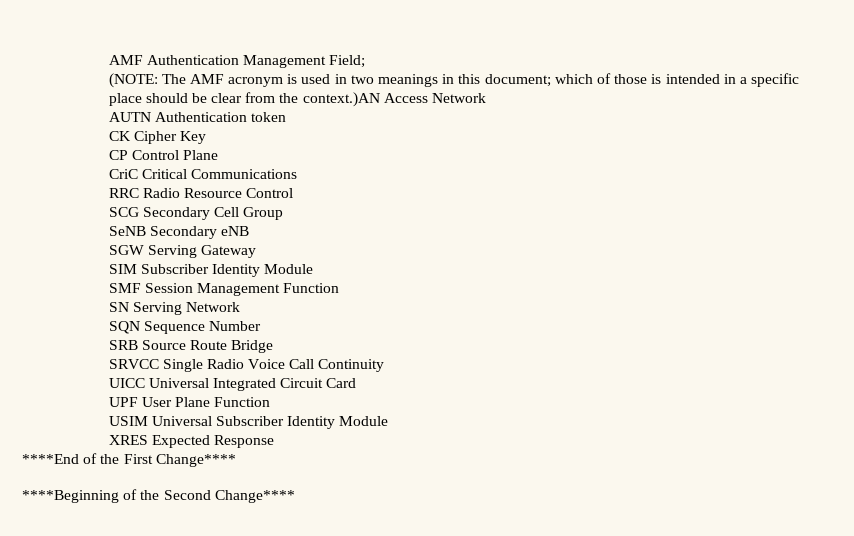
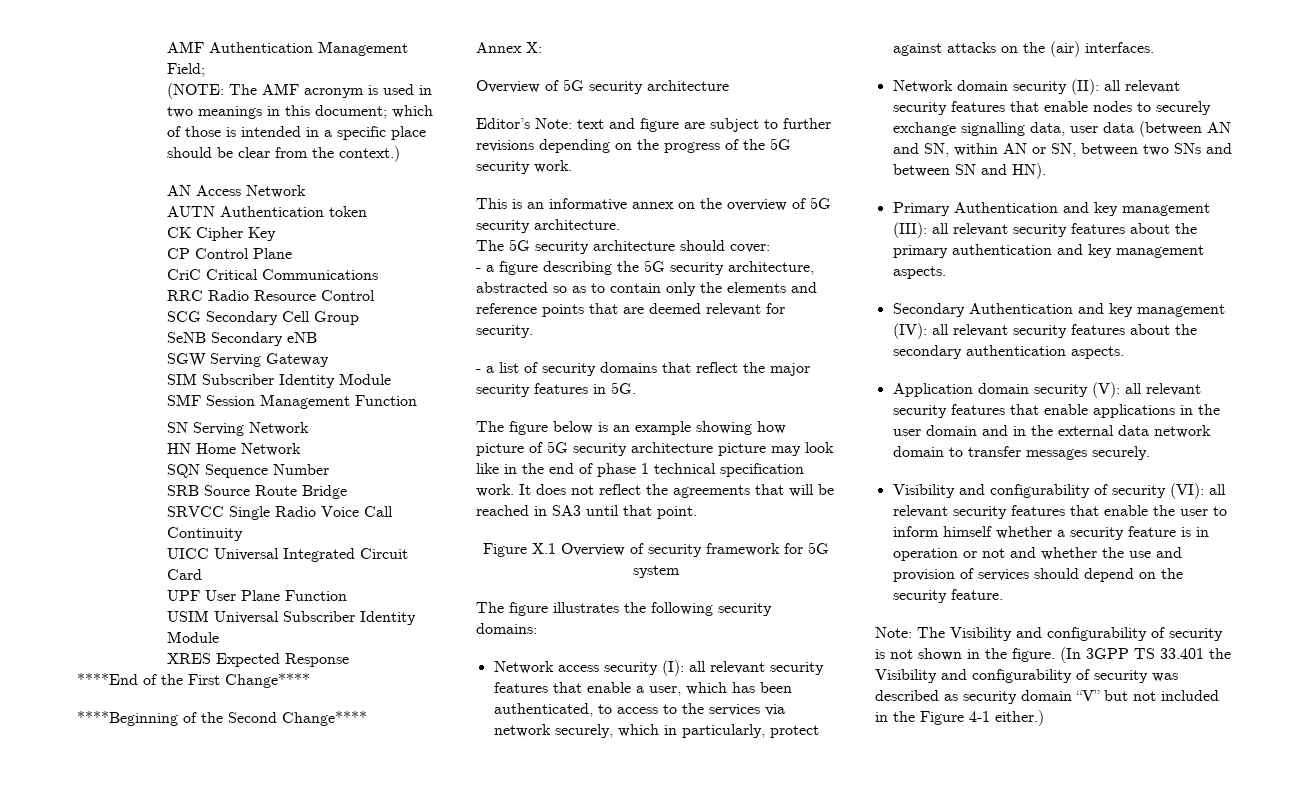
[302,92,380,107] context.)AN -> [338,146,400,162] [166,185,191,196] context.) // AN
(240, 307) none -> [166,443,301,456] // HN Home Network
(295, 496) none -> [476,42,542,53] [476,79,729,94] [476,118,831,132] [476,138,791,153] [476,160,572,174] [476,197,831,211] [476,219,620,233] [476,239,770,254] [476,260,814,275] [476,282,817,296] [476,303,785,317] [476,325,533,338] [476,362,810,376] [476,382,636,397] [476,421,786,435] [476,441,834,456] [476,463,804,477] [476,484,834,498] [476,505,697,519] [482,542,829,557] [632,565,680,578] [476,602,772,616] [476,623,537,634] [493,660,824,676] [493,682,792,696] [493,703,785,717] [493,724,819,738] [892,41,1154,57] [892,79,1180,95] [892,101,1211,115] [892,121,1231,137] [892,143,1232,157] [892,163,1046,179] [892,202,1210,216] [892,222,1197,238] [892,244,1204,258] [892,266,946,279] [892,303,1225,317] [892,323,1197,339] [892,345,1124,359] [892,382,1201,398] [892,404,1220,418] [892,425,1211,438] [892,446,1150,460] [892,483,1226,499] [892,505,1227,519] [892,526,1209,540] [892,547,1182,561] [892,568,1183,582] [892,589,1003,603] [875,627,1223,641] [875,647,1231,663] [875,669,1178,683] [875,690,1219,704] [875,710,1044,726] // Annex X: // Overview of 5G security architecture // Editor’s Note: text and figure are subject to further revisions depending on the progress of the 5G security work. // This is an informative annex on the overview of 5G security architecture. // The 5G security architecture should cover: // - a figure describing the 5G security architecture, abstracted so as to contain only the elements and reference points that are deemed relevant for security. // - a list of security domains that reflect the major security features in 5G. // The figure below is an example showing how picture of 5G security architecture picture may look like in the end of phase 1 technical specification work. It does not reflect the agreements that will be reached in SA3 until that point. // Figure X.1 Overview of security framework for 5G system // The figure illustrates the following security domains: // Network access security (I): all relevant security features that enable a user, which has been authenticated, to access to the services via network securely, which in particularly, protect against attacks on the (air) interfaces. // Network domain security (II): all relevant security features that enable nodes to securely exchange signalling data, user data (between AN and SN, within AN or SN, between two SNs and between SN and HN). // Primary Authentication and key management (III): all relevant security features about the primary authentication and key management aspects. // Secondary Authentication and key management (IV): all relevant security features about the secondary authentication aspects. // Application domain security (V): all relevant security features that enable applications in the user domain and in the external data network domain to transfer messages securely. // Visibility and configurability of security (VI): all relevant security features that enable the user to inform himself whether a security feature is in operation or not and whether the use and provision of services should depend on the security feature. // Note: The Visibility and configurability of security is not shown in the figure. (In 3GPP TS 33.401 the Visibility and configurability of security was described as security domain “V” but not included in the Figure 4-1 either.)

